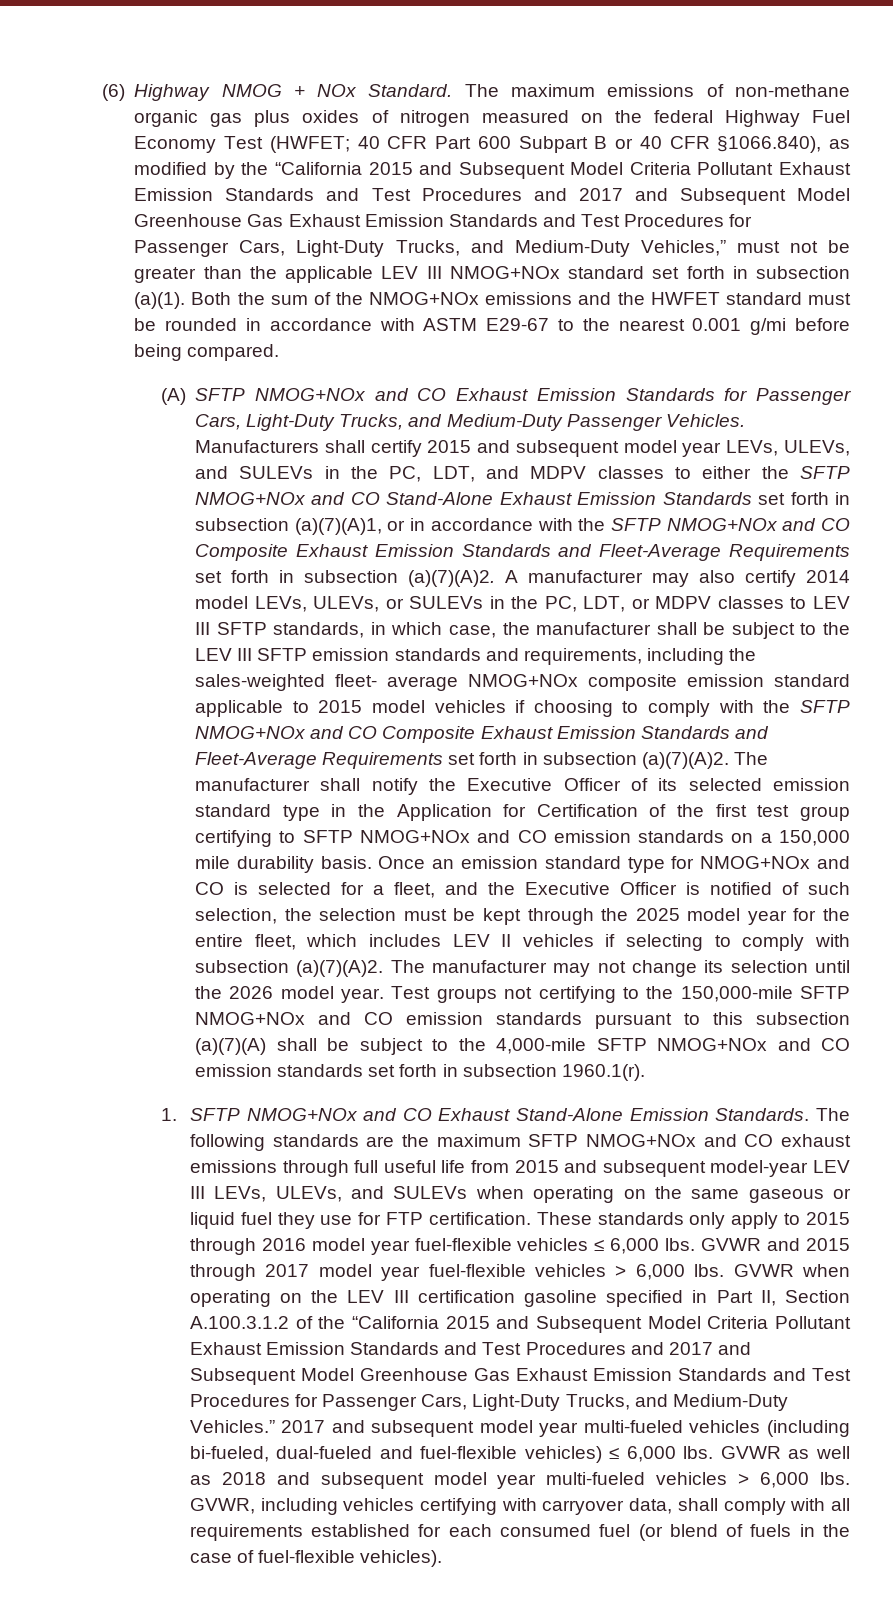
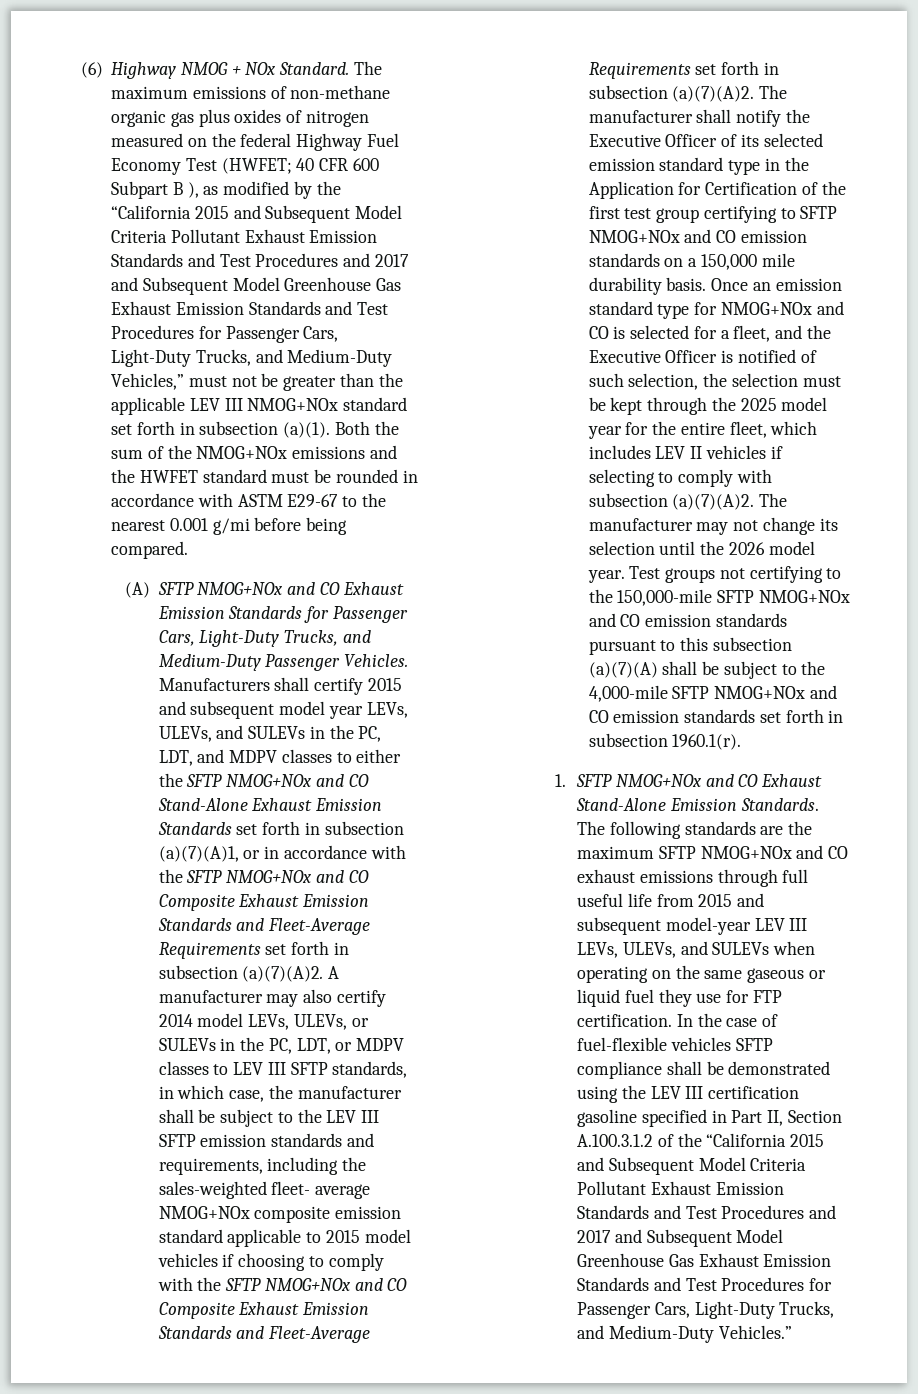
[435,136,472,149] Part -> (349, 164) none
[615,136,822,153] or 40 CFR §1066.840), -> [187,182,199,198] ),
[536,1212,850,1229] [189,1238,851,1255] [189,1264,851,1281] [189,1290,303,1307] These standards only apply to 2015 through 2016 model year fuel-flexible vehicles ≤ 6,000 lbs. GVWR and 2015 through 2017 model year fuel-flexible vehicles > 6,000 lbs. GVWR when operating on -> [676,1013,779,1027] [577,1037,773,1051] [577,1061,831,1079] [577,1086,619,1103] In the case of fuel-flexible vehicles SFTP compliance shall be demonstrated using
[281,1420,851,1437] [189,1446,851,1463] [189,1472,851,1489] [189,1498,850,1515] [189,1524,851,1541] [189,1550,443,1567] 2017 and subsequent model year multi-fueled vehicles (including bi-fueled, dual-fueled and fuel-flexible vehicles) ≤ 6,000 lbs. GVWR as well as 2018 and subsequent model year multi-fueled vehicles > 6,000 lbs. GVWR, including vehicles certifying with carryover data, shall comply with all requirements established for each consumed fuel (or blend of fuels in the case of fuel-flexible vehicles). -> (792, 1332) none

